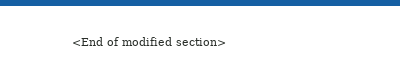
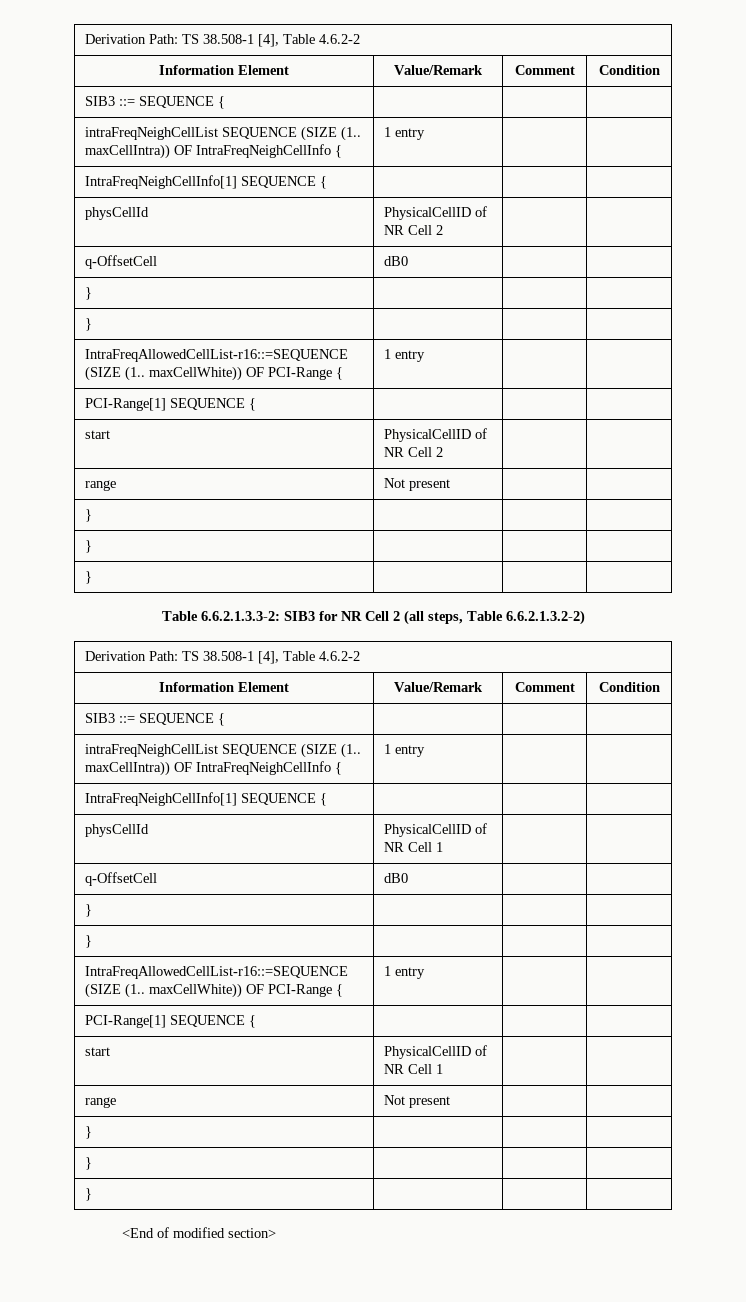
(72, 41) none -> [85,34,361,47] [159,65,289,75] [394,65,483,75] [514,65,575,75] [598,65,660,75] [85,96,226,109] [85,126,362,141] [85,144,343,159] [384,127,426,140] [85,175,328,189] [85,207,150,220] [384,206,488,220] [384,225,444,235] [85,255,158,269] [384,256,409,266] [85,287,93,300] [85,318,93,331] [85,349,349,362] [85,366,344,381] [384,349,426,362] [85,398,257,411] [85,430,111,439] [384,428,488,442] [384,447,444,457] [85,480,117,491] [384,478,451,491] [85,509,93,522] [85,540,93,553] [85,571,93,584] [161,610,585,625] [85,651,361,664] [159,682,289,692] [394,682,483,692] [514,682,575,692] [598,682,660,692] [85,713,226,726] [85,743,362,758] [85,761,343,776] [384,744,426,757] [85,792,328,806] [85,824,150,837] [384,823,488,837] [384,842,444,852] [85,872,158,886] [384,873,409,883] [85,904,93,917] [85,935,93,948] [85,966,349,979] [85,983,344,998] [384,966,426,979] [85,1015,257,1028] [85,1047,111,1056] [384,1045,488,1059] [384,1064,444,1074] [85,1097,117,1108] [384,1095,451,1108] [85,1126,93,1139] [85,1157,93,1170] [85,1188,93,1201] Derivation Path: TS 38.508-1 [4], Table 4.6.2-2 // Information Element | Value/Remark | Comment | Condition // SIB3 ::= SEQUENCE { | | | // intraFreqNeighCellList SEQUENCE (SIZE (1.. maxCellIntra)) OF IntraFreqNeighCellInfo { | 1 entry | | // IntraFreqNeighCellInfo[1] SEQUENCE { | | | // physCellId | PhysicalCellID of NR Cell 2 | | // q-OffsetCell | dB0 | | // } | | | // } | | | // IntraFreqAllowedCellList-r16::=SEQUENCE (SIZE (1.. maxCellWhite)) OF PCI-Range { | 1 entry | | // PCI-Range[1] SEQUENCE { | | | // start | PhysicalCellID of NR Cell 2 | | // range | Not present | | // } | | | // } | | | // } | | | // Table 6.6.2.1.3.3-2: SIB3 for NR Cell 2 (all steps, Table 6.6.2.1.3.2-2) // Derivation Path: TS 38.508-1 [4], Table 4.6.2-2 // Information Element | Value/Remark | Comment | Condition // SIB3 ::= SEQUENCE { | | | // intraFreqNeighCellList SEQUENCE (SIZE (1.. maxCellIntra)) OF IntraFreqNeighCellInfo { | 1 entry | | // IntraFreqNeighCellInfo[1] SEQUENCE { | | | // physCellId | PhysicalCellID of NR Cell 1 | | // q-OffsetCell | dB0 | | // } | | | // } | | | // IntraFreqAllowedCellList-r16::=SEQUENCE (SIZE (1.. maxCellWhite)) OF PCI-Range { | 1 entry | | // PCI-Range[1] SEQUENCE { | | | // start | PhysicalCellID of NR Cell 1 | | // range | Not present | | // } | | | // } | | | // } | | | //

